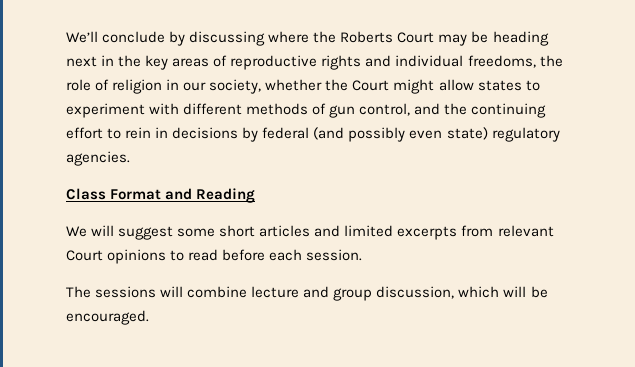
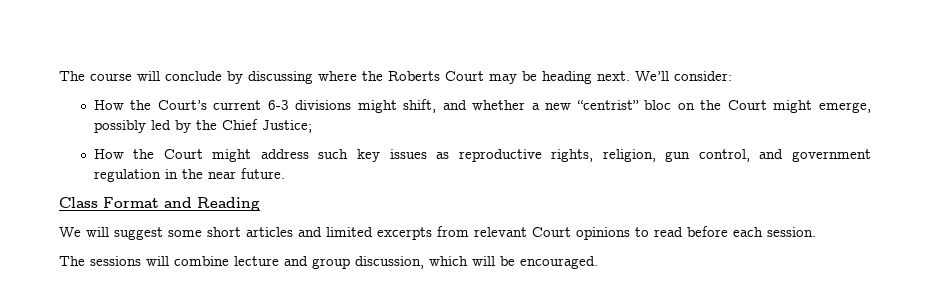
[66,31,98,43] We’ll -> [59,71,160,81] The course will
[66,55,563,70] [66,79,540,94] [66,103,547,118] [66,127,560,142] [66,151,130,166] next in the key areas of reproductive rights and individual freedoms, the role of religion in our society, whether the Court might allow states to experiment with different methods of gun control, and the continuing effort to rein in decisions by federal (and possibly even state) regulatory agencies. -> [597,71,732,81] [93,99,871,113] [93,119,312,133] [93,149,871,162] [93,168,285,182] next. We’ll consider: // How the Court’s current 6-3 divisions might shift, and whether a new “centrist” bloc on the Court might emerge, possibly led by the Chief Justice; // How the Court might address such key issues as reproductive rights, religion, gun control, and government regulation in the near future.

